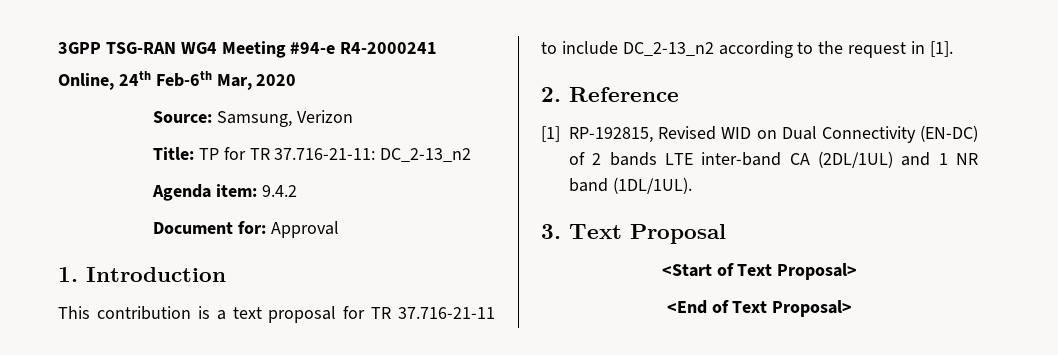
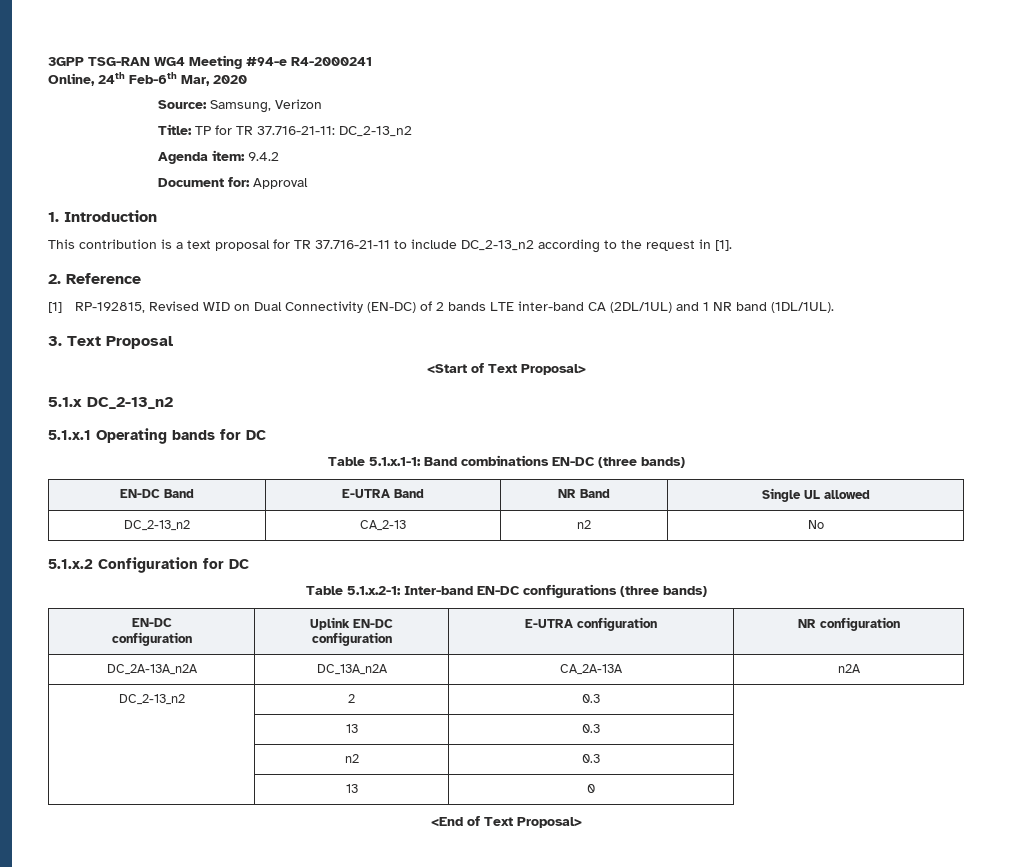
(858, 271) none -> [48,397,173,409] [48,428,266,444] [327,455,685,468] [120,489,194,498] [342,489,424,498] [558,489,610,498] [761,488,870,502] [124,520,190,531] [360,520,406,531] [576,520,591,529] [807,520,824,529] [48,557,249,573] [305,584,707,598] [131,618,172,627] [111,632,192,646] [310,617,393,630] [311,632,392,646] [525,617,657,631] [797,617,900,631] [106,664,198,675] [316,664,388,675] [560,664,623,675] [837,664,861,673] [118,694,185,705] [348,694,355,703] [581,694,600,703] [345,724,358,733] [581,724,600,733] [344,754,359,763] [581,754,600,763] [345,784,358,793] [586,784,595,793] // 5.1.x DC_2-13_n2 // 5.1.x.1 Operating bands for DC // Table 5.1.x.1-1: Band combinations EN-DC (three bands) // EN-DC Band | E-UTRA Band | NR Band | Single UL allowed // DC_2-13_n2 | CA_2-13 | n2 | No // 5.1.x.2 Configuration for DC // Table 5.1.x.2-1: Inter-band EN-DC configurations (three bands) // EN-DC // configuration | Uplink EN-DC // configuration | E-UTRA configuration | NR configuration // DC_2A-13A_n2A | DC_13A_n2A | CA_2A-13A | n2A // DC_2-13_n2 | 2 | 0.3 // | 13 | 0.3 // | n2 | 0.3 // | 13 | 0

